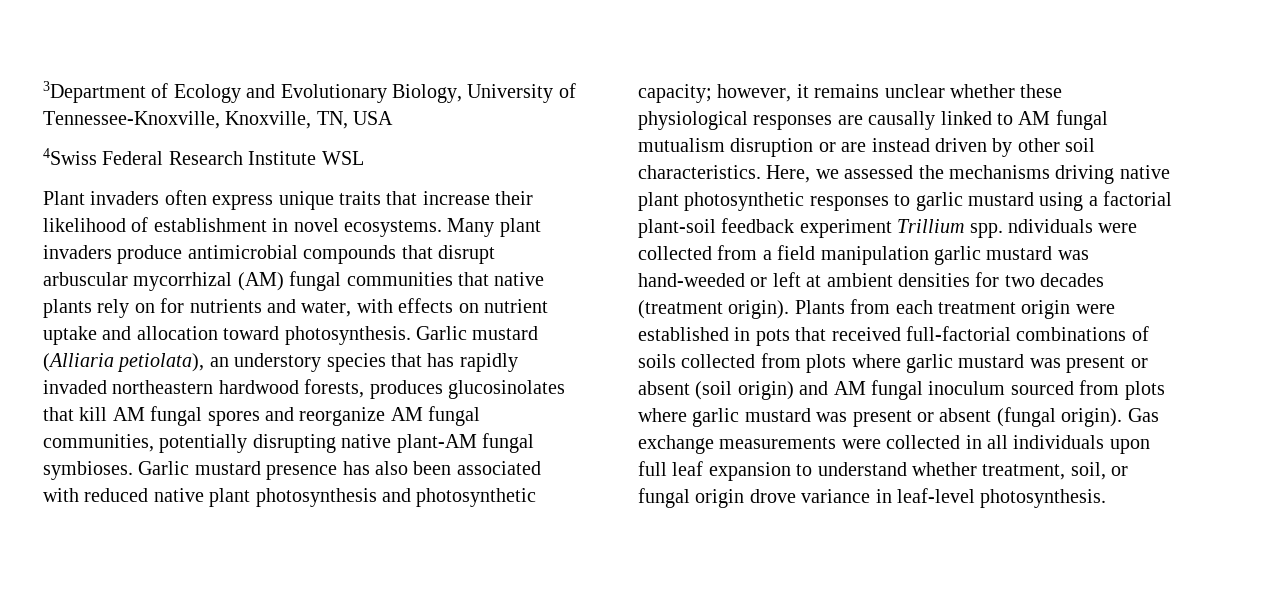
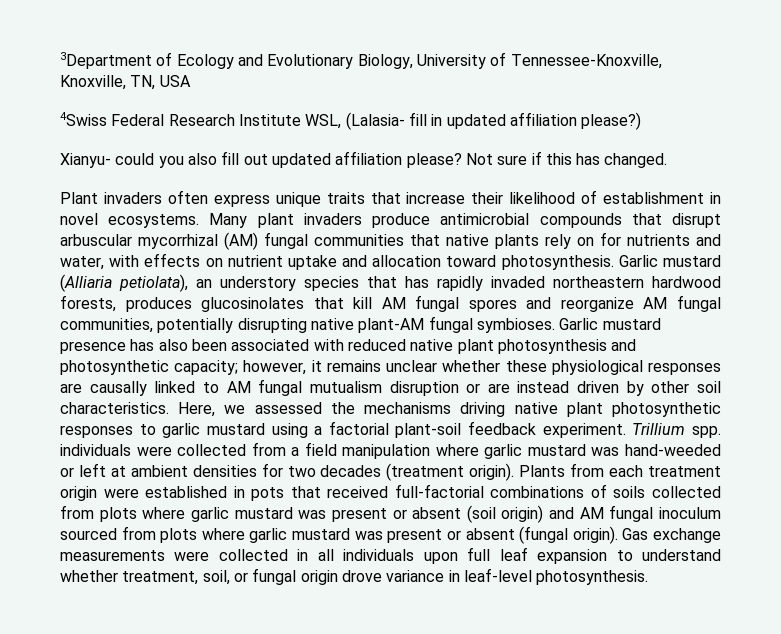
[321,151,364,165] WSL -> [305,112,642,130] [60,151,668,168] WSL, (Lalasia- fill in updated affiliation please?) // Xianyu- could you also fill out updated affiliation please? Not sure if this has changed.
[799,219,892,238] experiment -> [542,423,626,438] experiment.
[1008,219,1093,233] ndividuals -> [60,444,131,456] individuals
(929, 255) none -> [435,444,479,456] where

